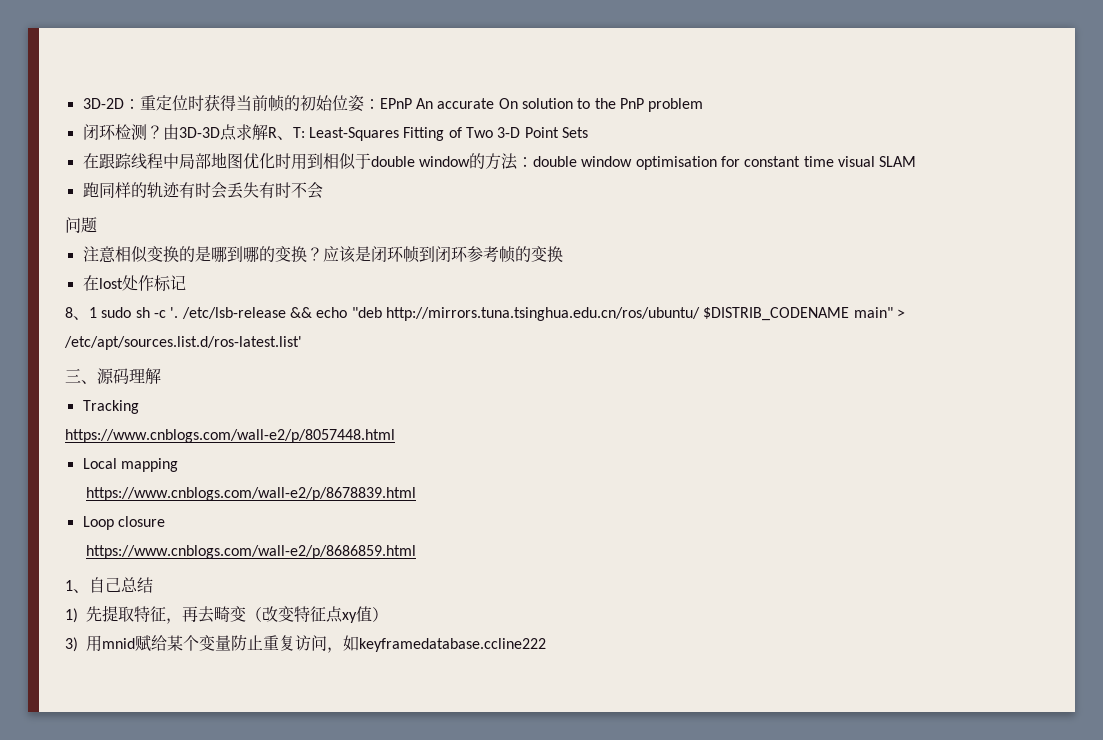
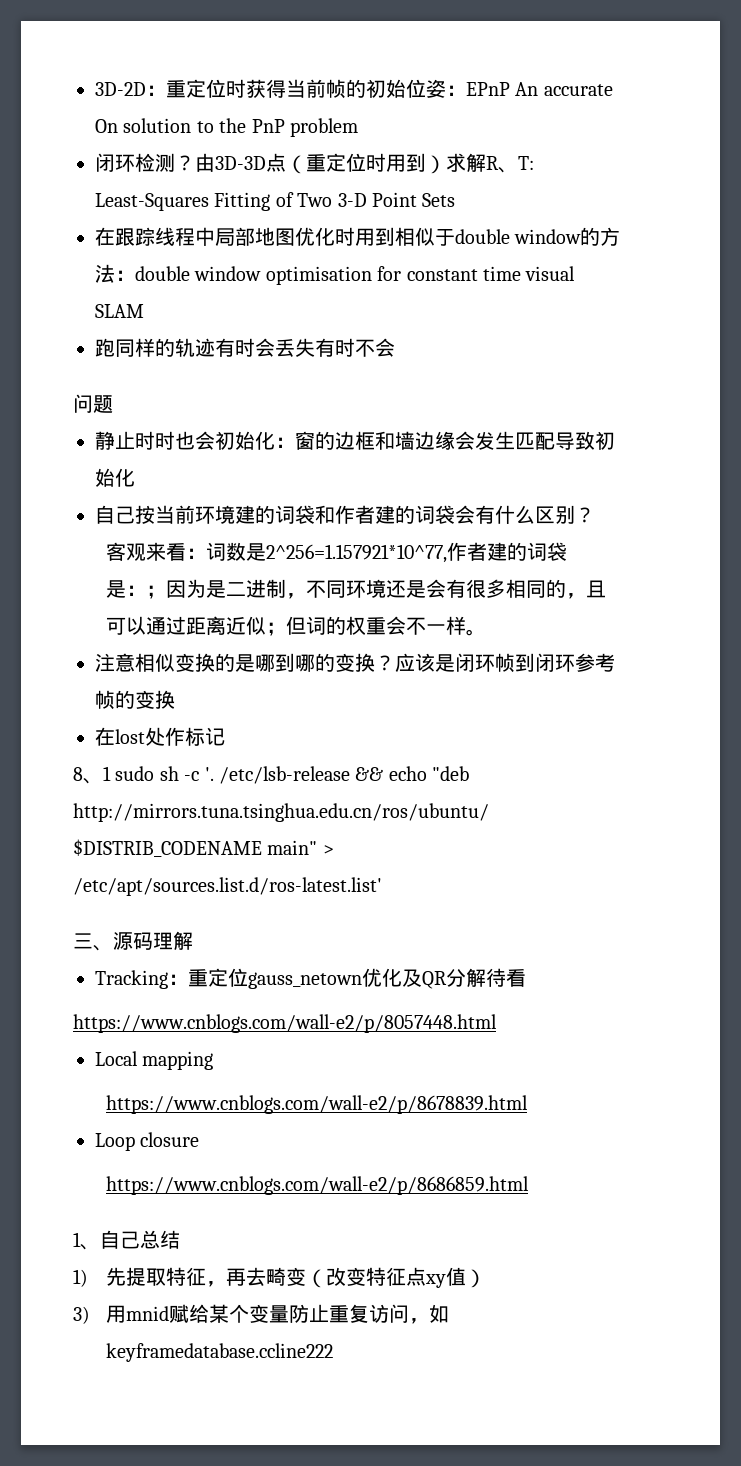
(237, 132) none -> [286,153,446,174] （重定位时用到）
(97, 225) none -> [95,431,615,450] [95,468,135,487] [95,505,595,524] [106,542,568,563] [106,579,607,599] [106,616,487,636] // 静止时时也会初始化：窗的边框和墙边缘会发生匹配导致初始化 // 自己按当前环境建的词袋和作者建的词袋会有什么区别？ // 客观来看：词数是2^256=1.157921*10^77,作者建的词袋是：；因为是二进制，不同环境还是会有很多相同的，且可以通过距离近似；但词的权重会不一样。
(139, 407) none -> [168,968,526,989] ：重定位gauss_netown优化及QR分解待看

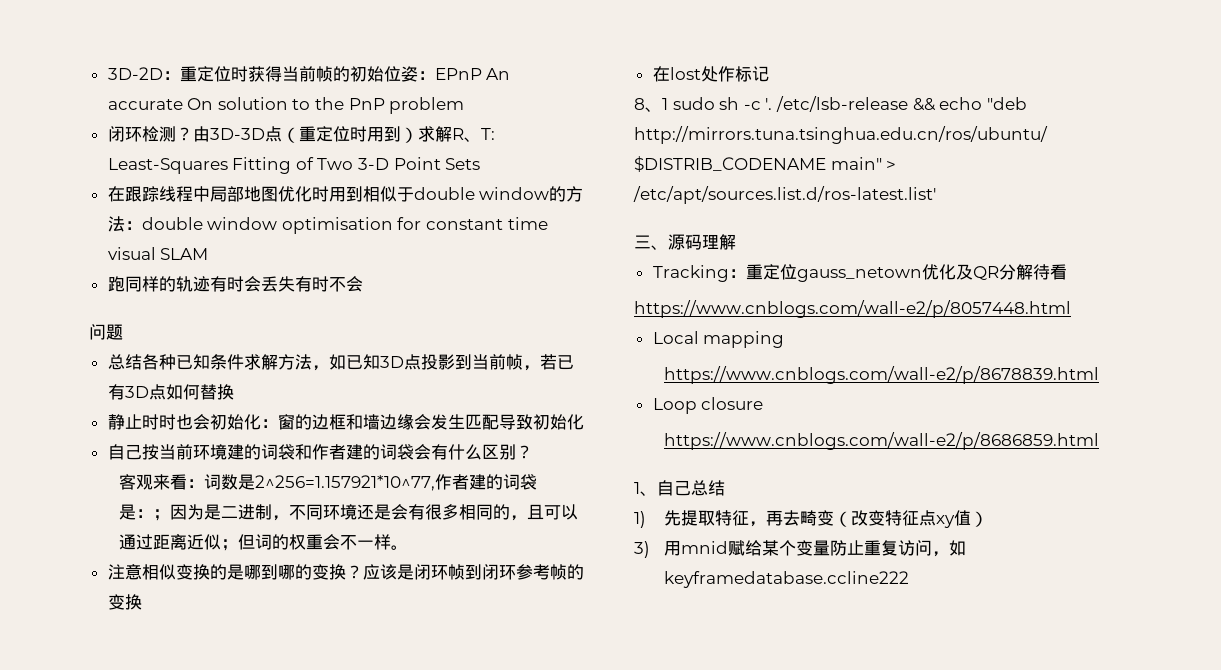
(113, 404) none -> [107,354,574,371] [107,384,234,400] // 总结各种已知条件求解方法，如已知3D点投影到当前帧，若已有3D点如何替换

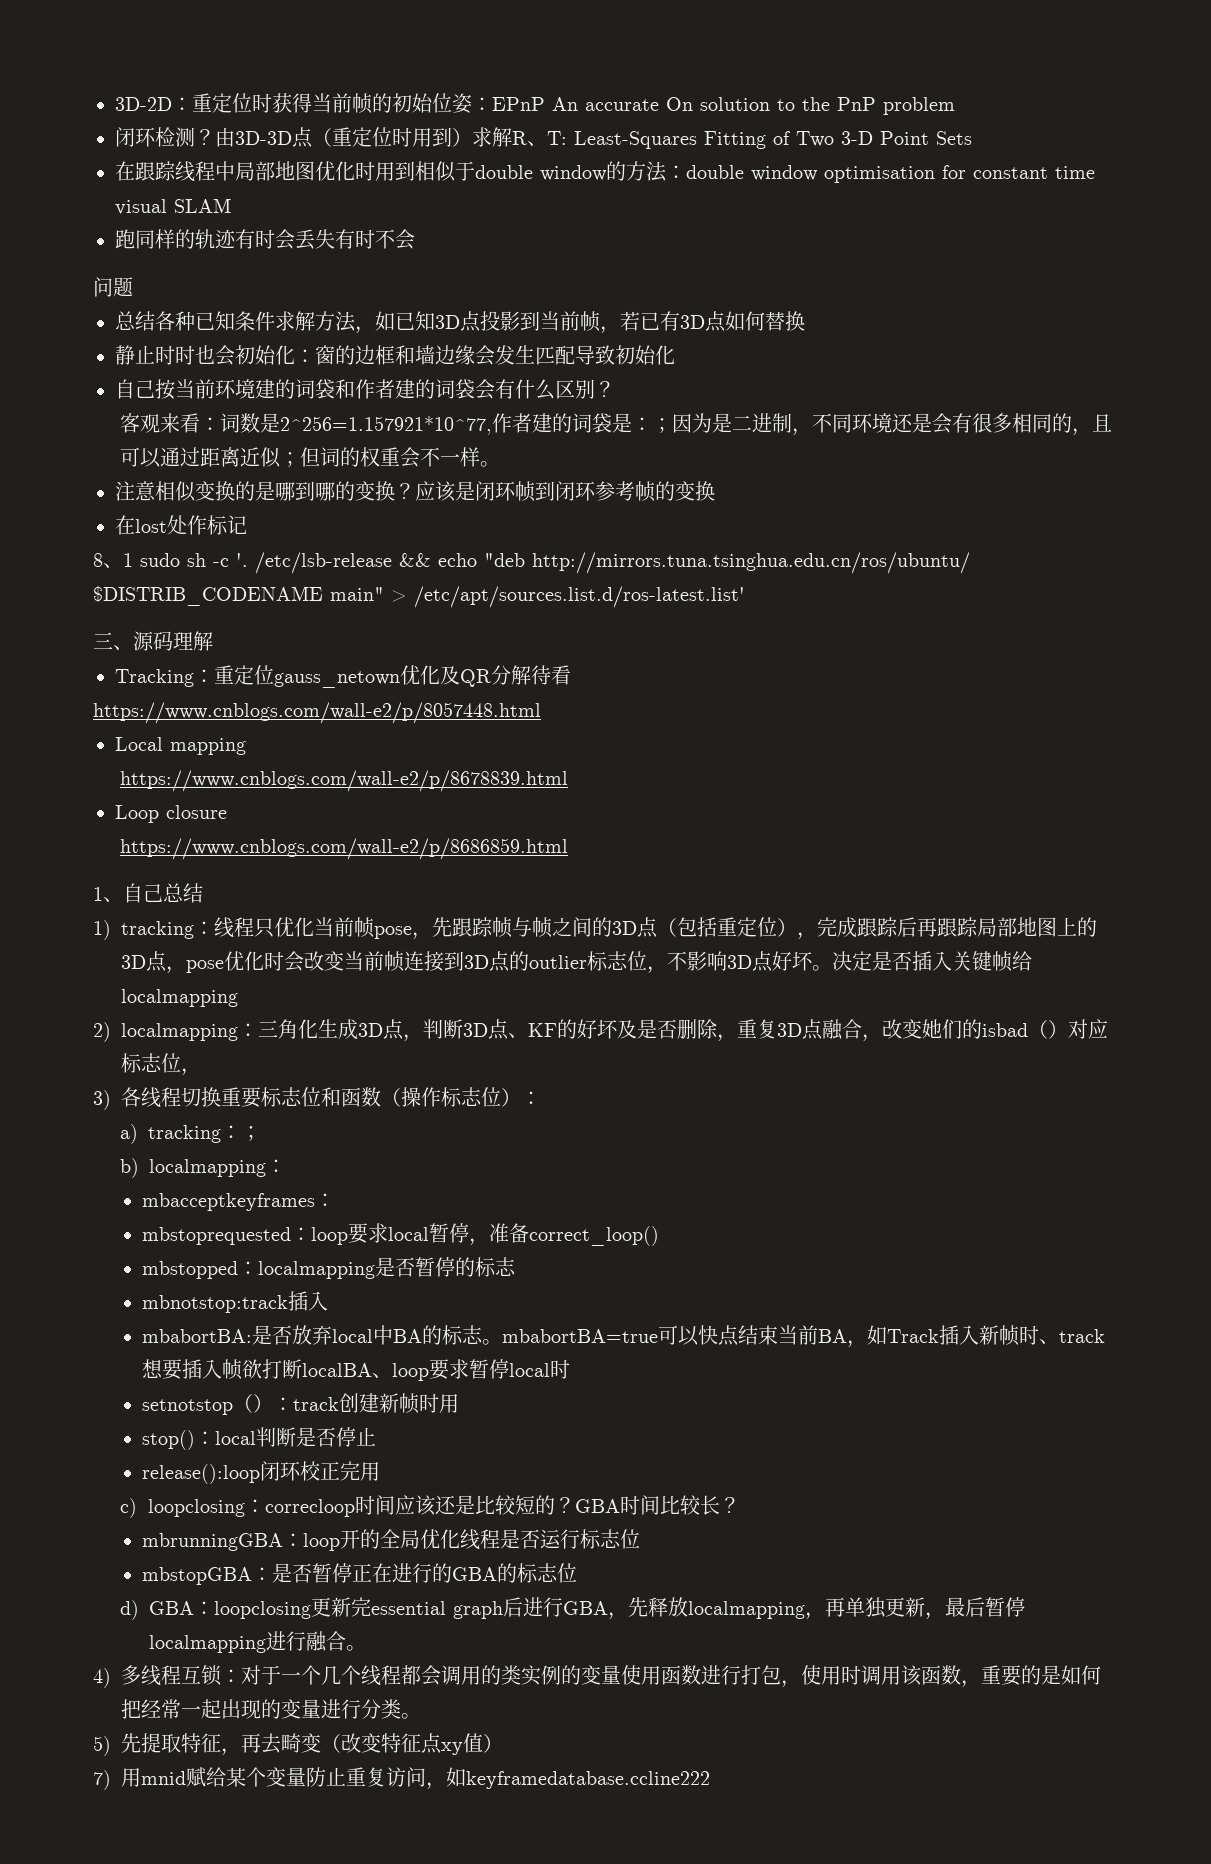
(646, 519) none -> [121,917,1097,940] [121,951,1032,974] [121,989,238,1007] [93,1019,1108,1042] [121,1053,201,1076] [93,1087,541,1110] [120,1124,262,1144] [120,1158,287,1178] [142,1193,336,1211] [142,1223,660,1246] [142,1257,517,1279] [142,1291,329,1313] [142,1325,1106,1348] [142,1359,571,1381] [142,1393,460,1415] [142,1427,377,1450] [142,1461,381,1484] [120,1495,740,1518] [142,1529,641,1551] [142,1563,578,1585] [120,1597,1026,1620] [149,1631,367,1653] [93,1665,1101,1688] [121,1699,421,1719] [93,1736,111,1756] tracking：线程只优化当前帧pose，先跟踪帧与帧之间的3D点（包括重定位），完成跟踪后再跟踪局部地图上的3D点，pose优化时会改变当前帧连接到3D点的outlier标志位，不影响3D点好坏。决定是否插入关键帧给localmapping // 2) localmapping：三角化生成3D点，判断3D点、KF的好坏及是否删除，重复3D点融合，改变她们的isbad（）对应标志位， // 3)各线程切换重要标志位和函数（操作标志位）： // a) tracking：； // b) localmapping： // mbacceptkeyframes： // mbstoprequested：loop要求local暂停，准备correct_loop() // mbstopped：localmapping是否暂停的标志 // mbnotstop:track插入 // mbabortBA:是否放弃local中BA的标志。mbabortBA=true可以快点结束当前BA，如Track插入新帧时、track想要插入帧欲打断localBA、loop要求暂停local时 // setnotstop（）：track创建新帧时用 // stop()：local判断是否停止 // release():loop闭环校正完用 // c) loopclosing：correcloop时间应该还是比较短的？GBA时间比较长？ // mbrunningGBA：loop开的全局优化线程是否运行标志位 // mbstopGBA：是否暂停正在进行的GBA的标志位 // d) GBA：loopclosing更新完essential graph后进行GBA，先释放localmapping，再单独更新，最后暂停localmapping进行融合。 // 4)多线程互锁：对于一个几个线程都会调用的类实例的变量使用函数进行打包，使用时调用该函数，重要的是如何把经常一起出现的变量进行分类。 // 5)
[634,541,650,558] 3) -> [93,1770,111,1790] 7)

